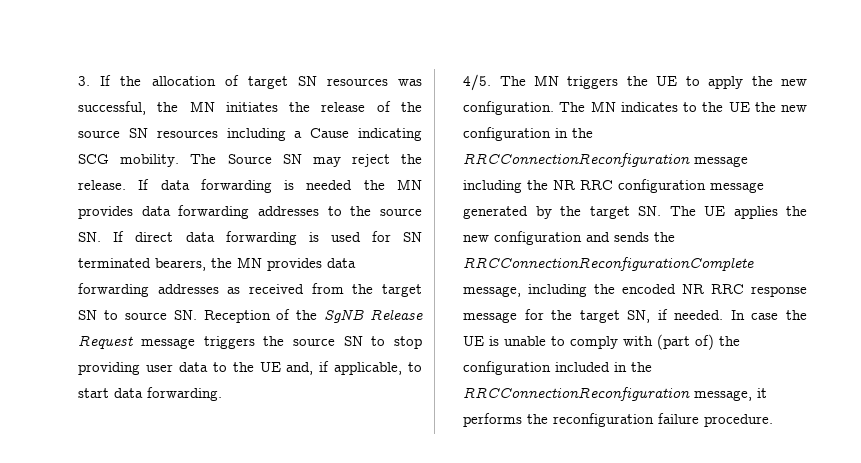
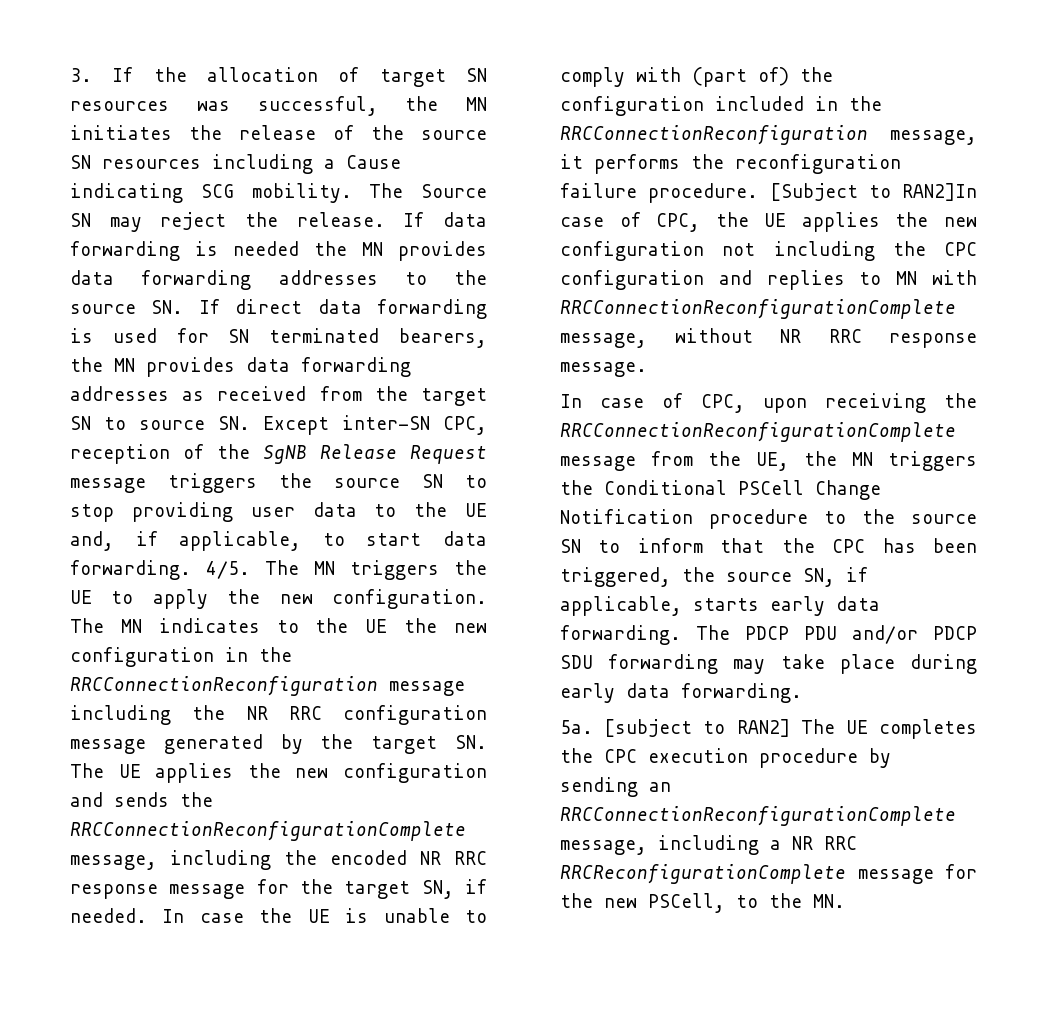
[203,310,271,323] Reception -> [263,415,488,435] [70,444,171,464] Except inter-SN CPC, reception
(223, 394) // -> (192, 570) none
(774, 420) none -> [769,183,978,201] [560,212,977,232] [560,241,978,261] [560,270,977,290] [560,299,957,319] [560,328,978,348] [560,362,648,377] [560,393,977,413] [560,422,957,442] [560,451,977,471] [560,480,882,500] [560,509,978,529] [560,538,977,553] [560,567,869,587] [560,596,881,616] [560,625,977,645] [560,654,977,674] [560,683,803,703] [560,719,977,739] [560,748,892,768] [560,777,672,797] [560,806,957,826] [560,835,858,855] [560,864,977,884] [560,893,846,913] [Subject to RAN2]In case of CPC, the UE applies the new configuration not including the CPC configuration and replies to MN with RRCConnectionReconfigurationComplete message, without NR RRC response message. // In case of CPC, upon receiving the RRCConnectionReconfigurationComplete message from the UE, the MN triggers the Conditional PSCell Change Notification procedure to the source SN to inform that the CPC has been triggered, the source SN, if applicable, starts early data forwarding. The PDCP PDU and/or PDCP SDU forwarding may take place during early data forwarding. // 5a. [subject to RAN2] The UE completes the CPC execution procedure by sending an RRCConnectionReconfigurationComplete message, including a NR RRC RRCReconfigurationComplete message for the new PSCell, to the MN.

